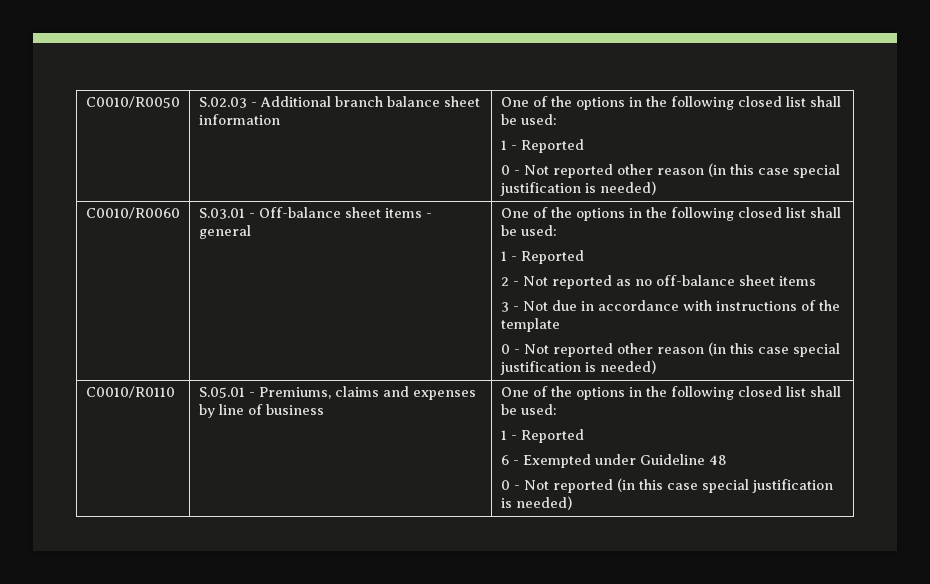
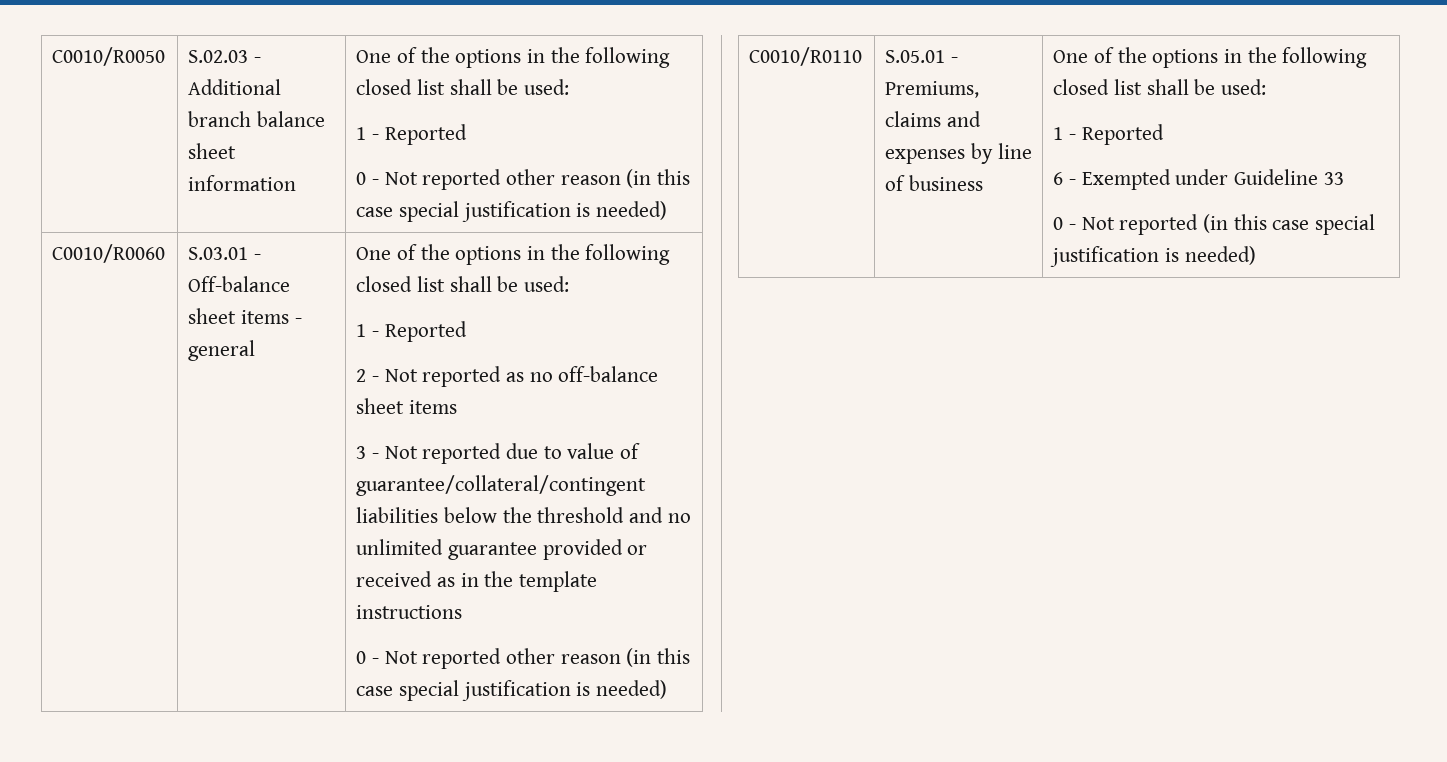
[551,300,816,311] due in accordance with instructions of -> [422,443,640,464] [356,475,647,496] [356,507,691,523] [356,539,648,560] [356,571,479,587] reported due to value of guarantee/collateral/contingent liabilities below the threshold and no unlimited guarantee provided or received as in
(560, 325) none -> [356,605,463,619] instructions
[708,455,727,465] 48 -> [1323,172,1344,185] 33

